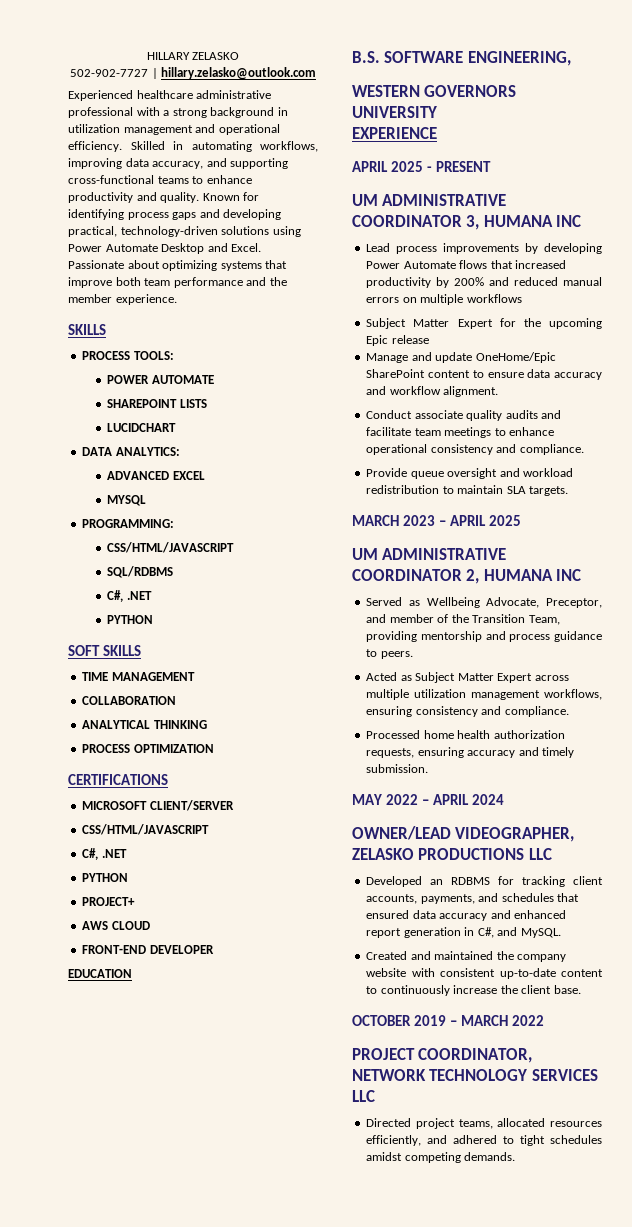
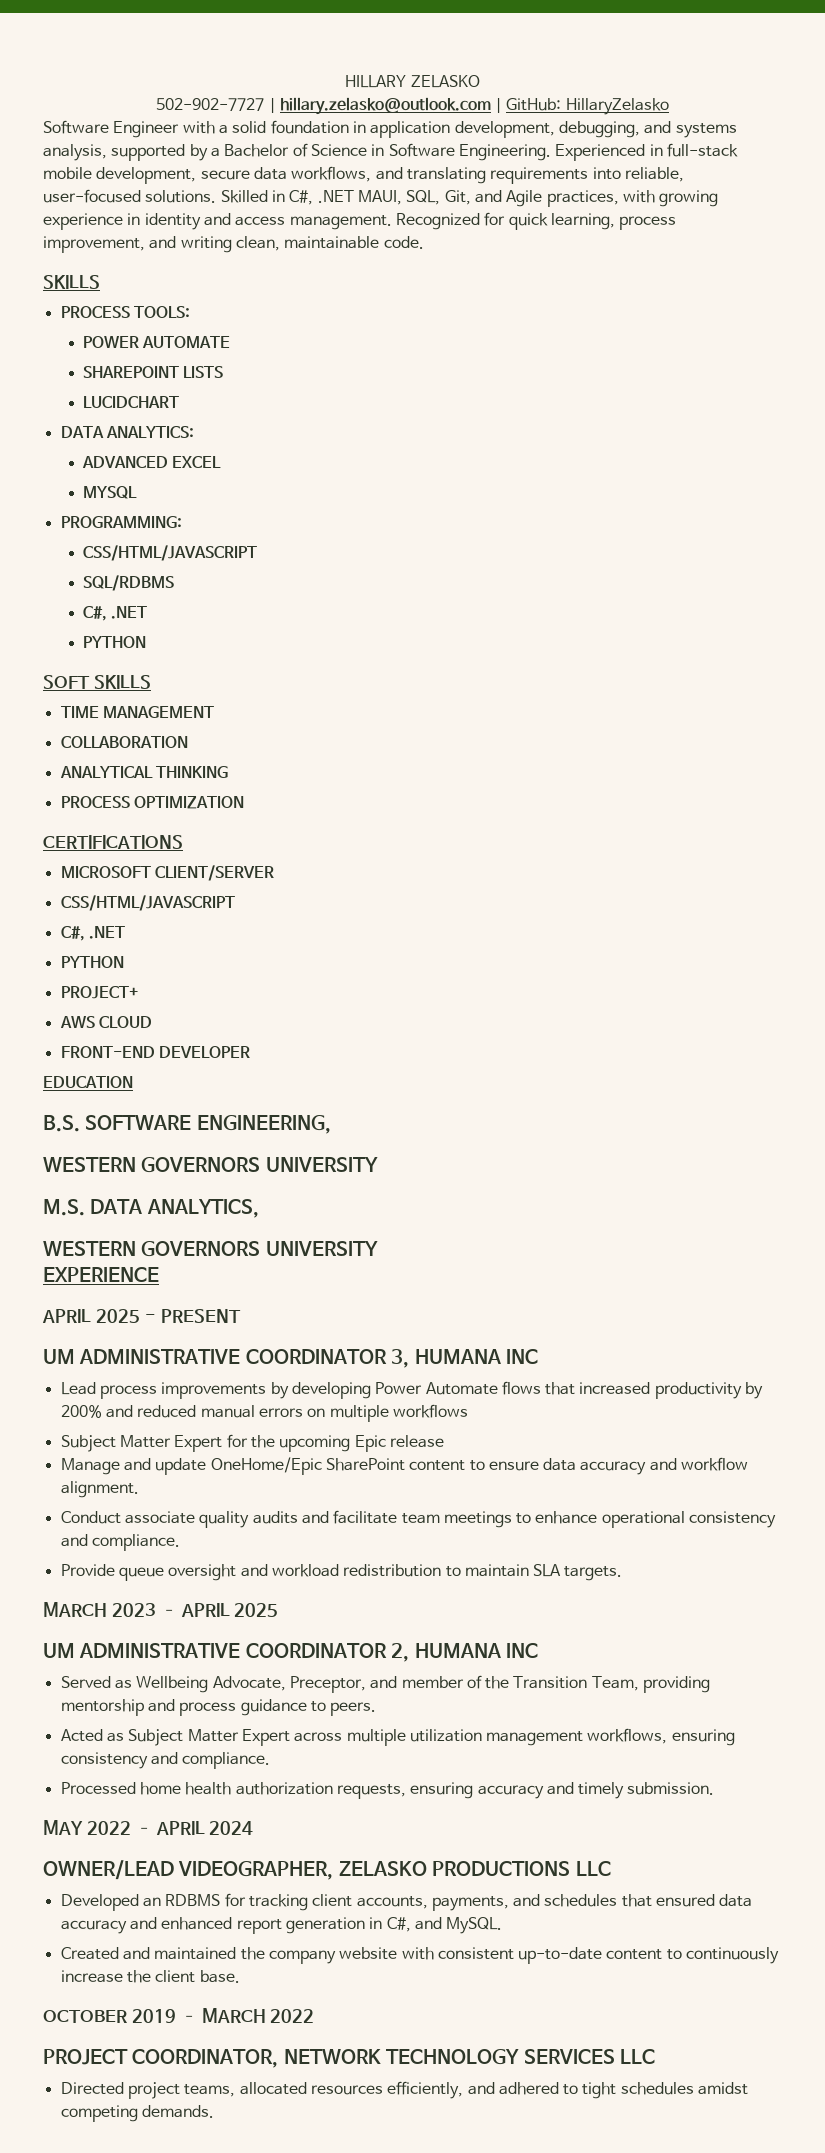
[68,90,272,101] [68,107,288,118] [68,124,280,135] [68,141,318,152] [68,158,289,169] [68,175,252,184] [68,192,260,203] [68,209,282,220] [68,226,301,237] [68,243,262,254] [68,260,288,271] [68,277,287,288] [68,294,177,305] // Experienced healthcare administrative professional with a strong background in utilization management and operational efficiency. Skilled in automating workflows, improving data accuracy, and supporting cross-functional teams to enhance productivity and quality. Known for identifying process gaps and developing practical, technology-driven solutions using Power Automate Desktop and Excel. Passionate about optimizing systems that improve both team performance and the member experience. -> [495,98,669,115] [43,120,737,138] [43,143,738,161] [43,166,684,184] [43,189,719,207] [43,212,677,230] [43,236,424,253] | GitHub: HillaryZelasko // Software Engineer with a solid foundation in application development, debugging, and systems analysis, supported by a Bachelor of Science in Software Engineering. Experienced in full-stack mobile development, secure data workflows, and translating requirements into reliable, user-focused solutions. Skilled in C#, .NET MAUI, SQL, Git, and Agile practices, with growing experience in identity and access management. Recognized for quick learning, process improvement, and writing clean, maintainable code.
(437, 112) none -> [43,1199,259,1218] [43,1241,378,1257] // M.S. DATA ANALYTICS, // WESTERN GOVERNORS UNIVERSITY

